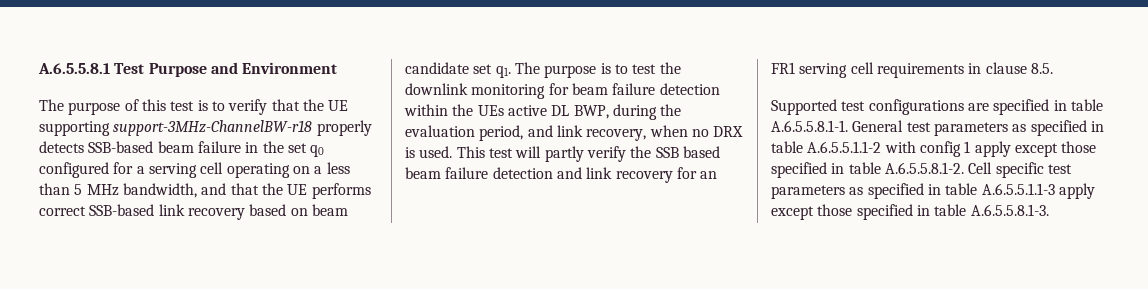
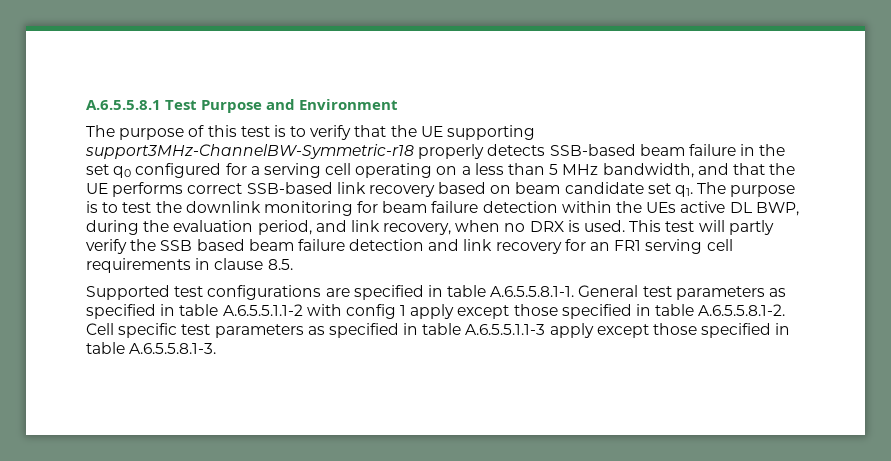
[113,120,313,136] support-3MHz-ChannelBW-r18 -> [85,144,414,159] support3MHz-ChannelBW-Symmetric-r18

